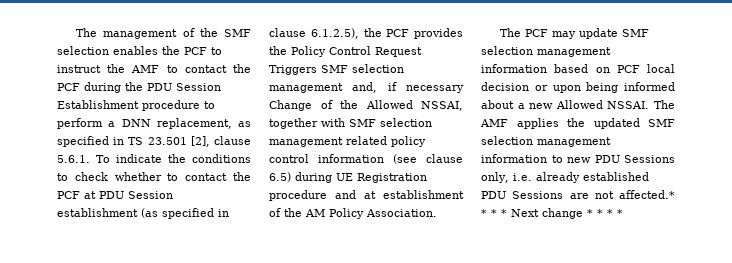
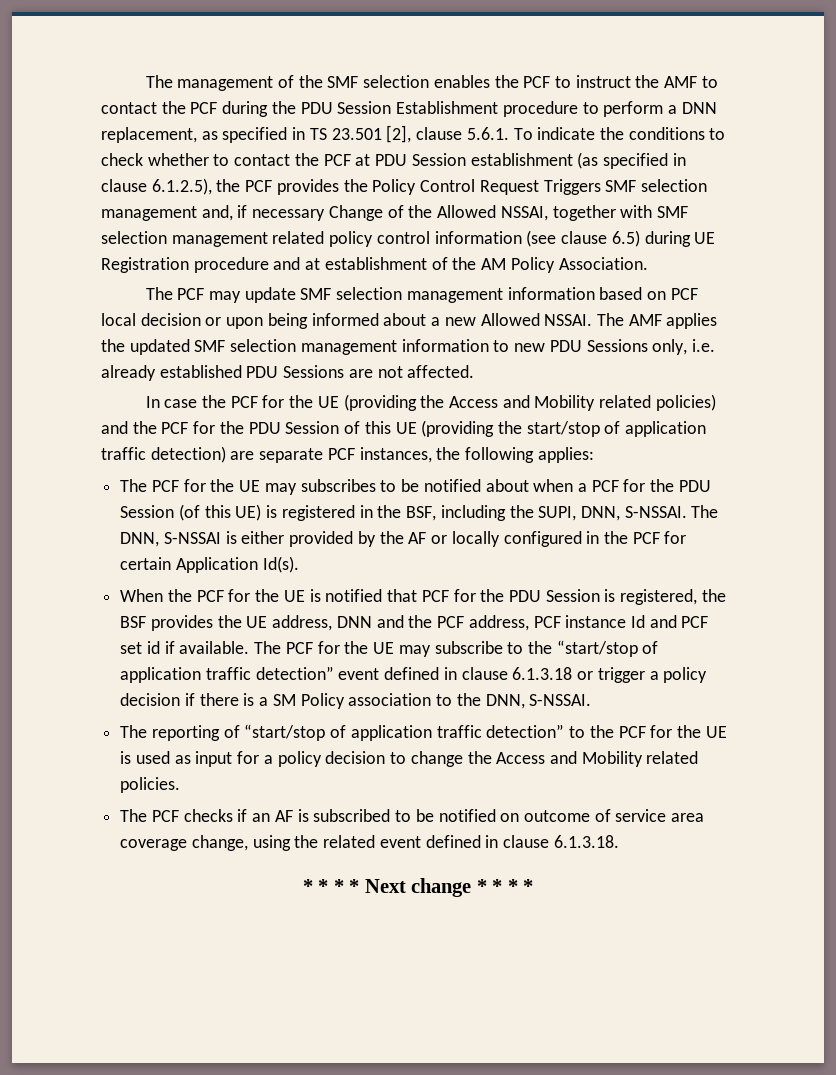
[619,190,675,199] affected.* -> [407,365,475,378] [145,394,716,411] [101,420,707,437] [101,446,594,463] [120,479,711,495] [120,504,719,521] [120,531,687,547] [120,556,299,573] [120,589,726,605] [120,615,709,631] [120,640,659,657] [120,666,708,683] [120,693,592,709] [120,724,727,741] [120,751,699,767] [120,777,181,793] [120,809,705,822] [120,835,619,851] [302,879,313,893] affected. // In case the PCF for the UE (providing the Access and Mobility related policies) and the PCF for the PDU Session of this UE (providing the start/stop of application traffic detection) are separate PCF instances, the following applies: // The PCF for the UE may subscribes to be notified about when a PCF for the PDU Session (of this UE) is registered in the BSF, including the SUPI, DNN, S-NSSAI. The DNN, S-NSSAI is either provided by the AF or locally configured in the PCF for certain Application Id(s). // When the PCF for the UE is notified that PCF for the PDU Session is registered, the BSF provides the UE address, DNN and the PCF address, PCF instance Id and PCF set id if available. The PCF for the UE may subscribe to the “start/stop of application traffic detection” event defined in clause 6.1.3.18 or trigger a policy decision if there is a SM Policy association to the DNN, S-NSSAI. // The reporting of “start/stop of application traffic detection” to the PCF for the UE is used as input for a policy decision to change the Access and Mobility related policies. // The PCF checks if an AF is subscribed to be notified on outcome of service area coverage change, using the related event defined in clause 6.1.3.18. // *

